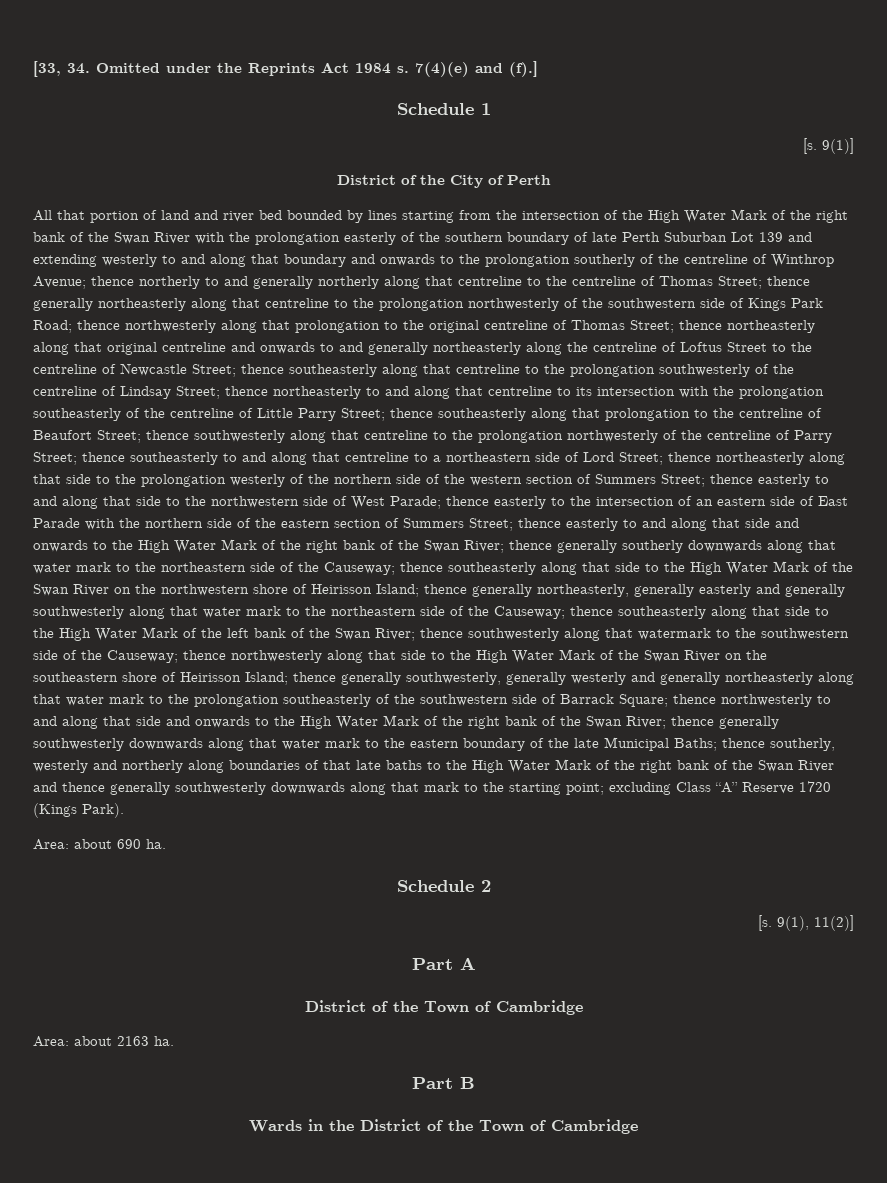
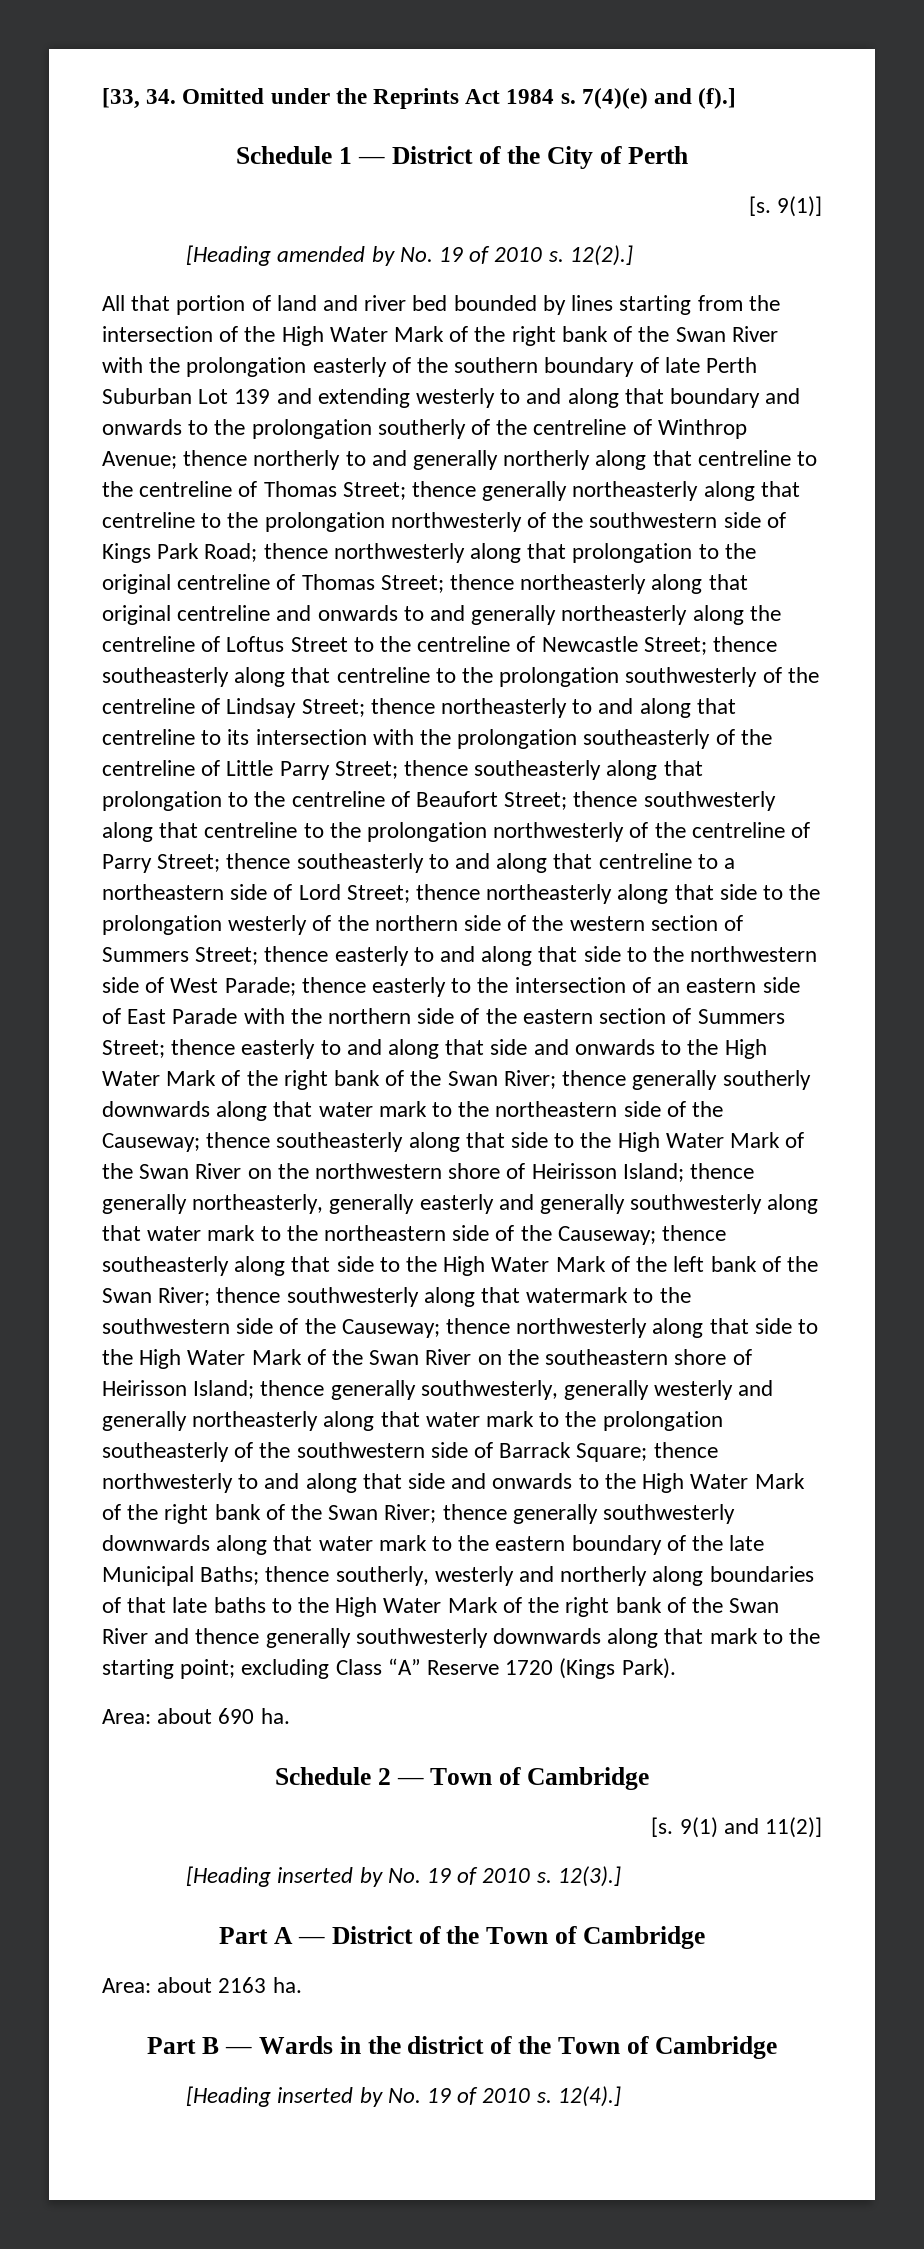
[803,138,854,154] // [s. 9(1)] // -> [358,156,386,164] —
(551, 180) none -> [748,196,822,217] [186,245,633,266] // [s. 9(1)] // [Heading amended by No. 19 of 2010 s. 12(2).]
[758,915,809,931] // [s. 9(1), -> [396,1767,650,1790] [651,1817,759,1838] — Town of Cambridge // [s. 9(1) and
(854, 923) none -> [186,1866,621,1887] // [Heading inserted by No. 19 of 2010 s. 12(3).]
(476, 963) // -> [297,1936,325,1944] —
(475, 1083) // -> [224,2046,252,2054] —
[360,1119,638,1134] District of the Town of Cambridge -> [407,2036,777,2059] [186,2086,621,2107] district of the Town of Cambridge // [Heading inserted by No. 19 of 2010 s. 12(4).]

